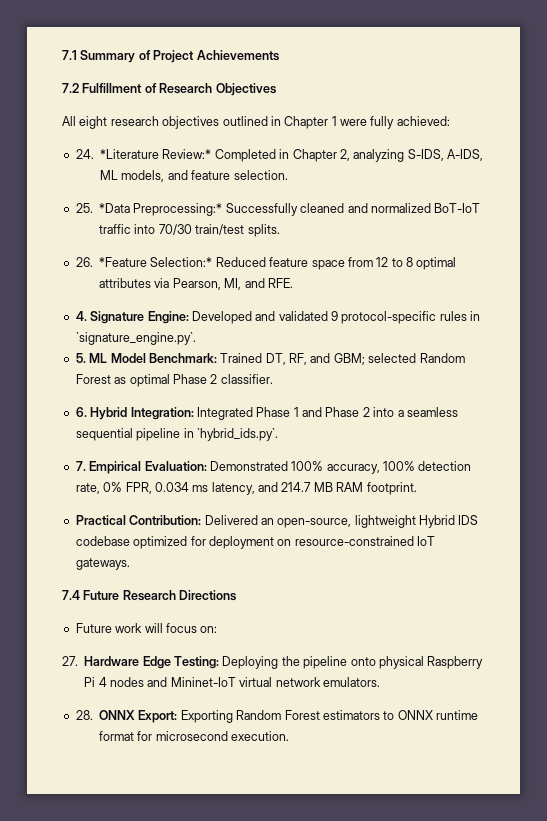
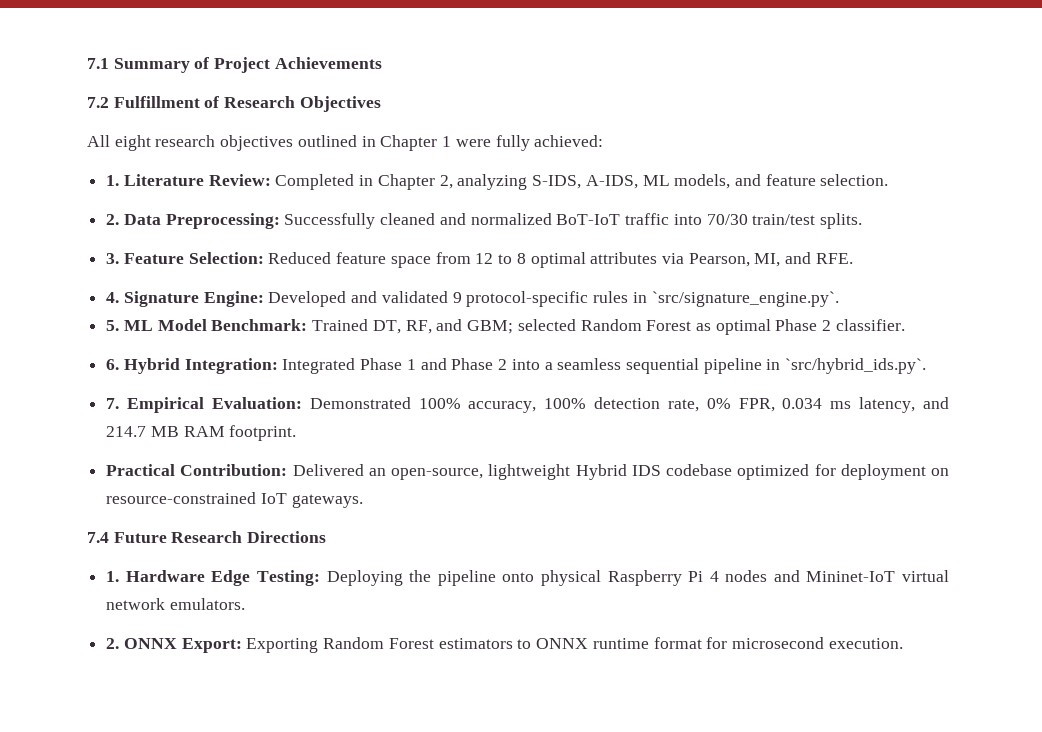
[75,149,212,159] 24. *Literature Review:* -> [106,174,271,186] 1. Literature Review:
[75,203,223,216] 25. *Data Preprocessing:* -> [106,213,280,229] 2. Data Preprocessing:
[75,257,213,267] 26. *Feature Selection:* -> [106,252,264,264] 3. Feature Selection:
[75,332,196,345] `signature_engine.py`. -> [651,291,839,307] `src/signature_engine.py`.
[196,428,278,441] `hybrid_ids.py`. -> [785,358,927,374] `src/hybrid_ids.py`.
[75,623,218,633] [62,656,78,666] Future work will focus on: // 27. -> [106,571,120,582] 1.
[75,710,93,720] 28. -> [106,638,120,649] 2.

